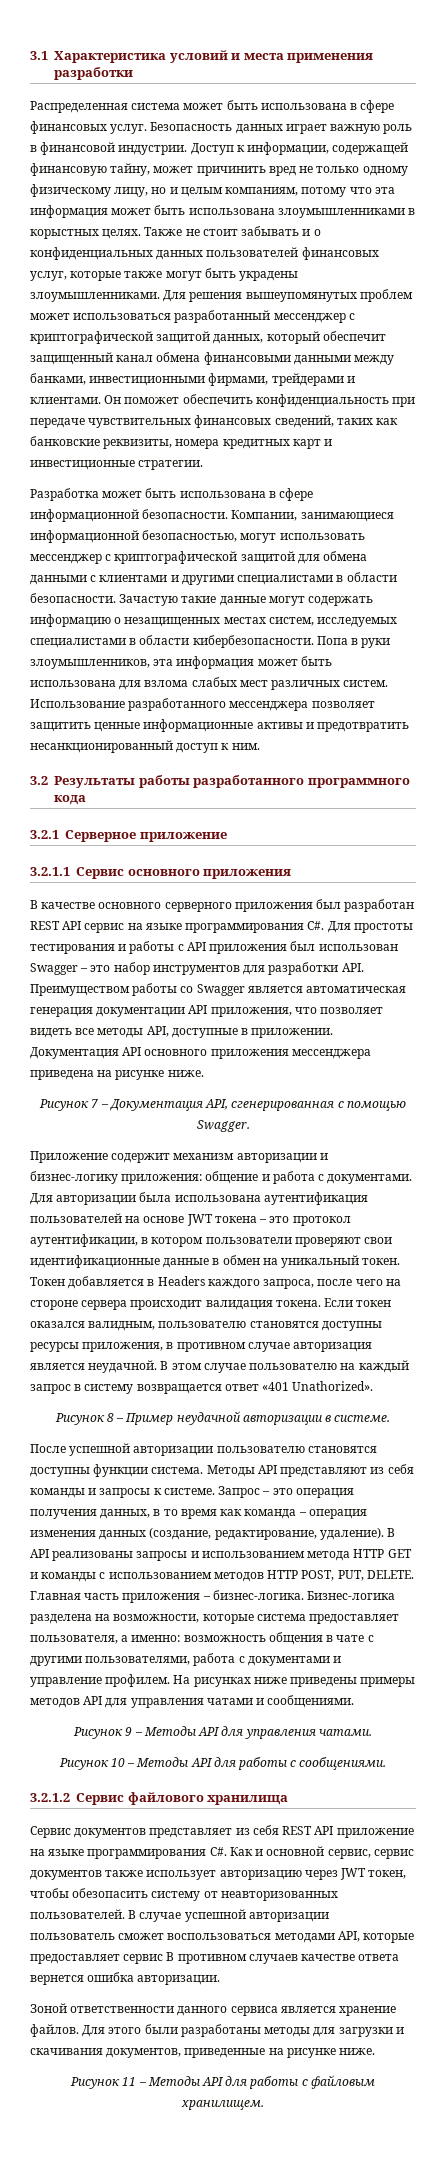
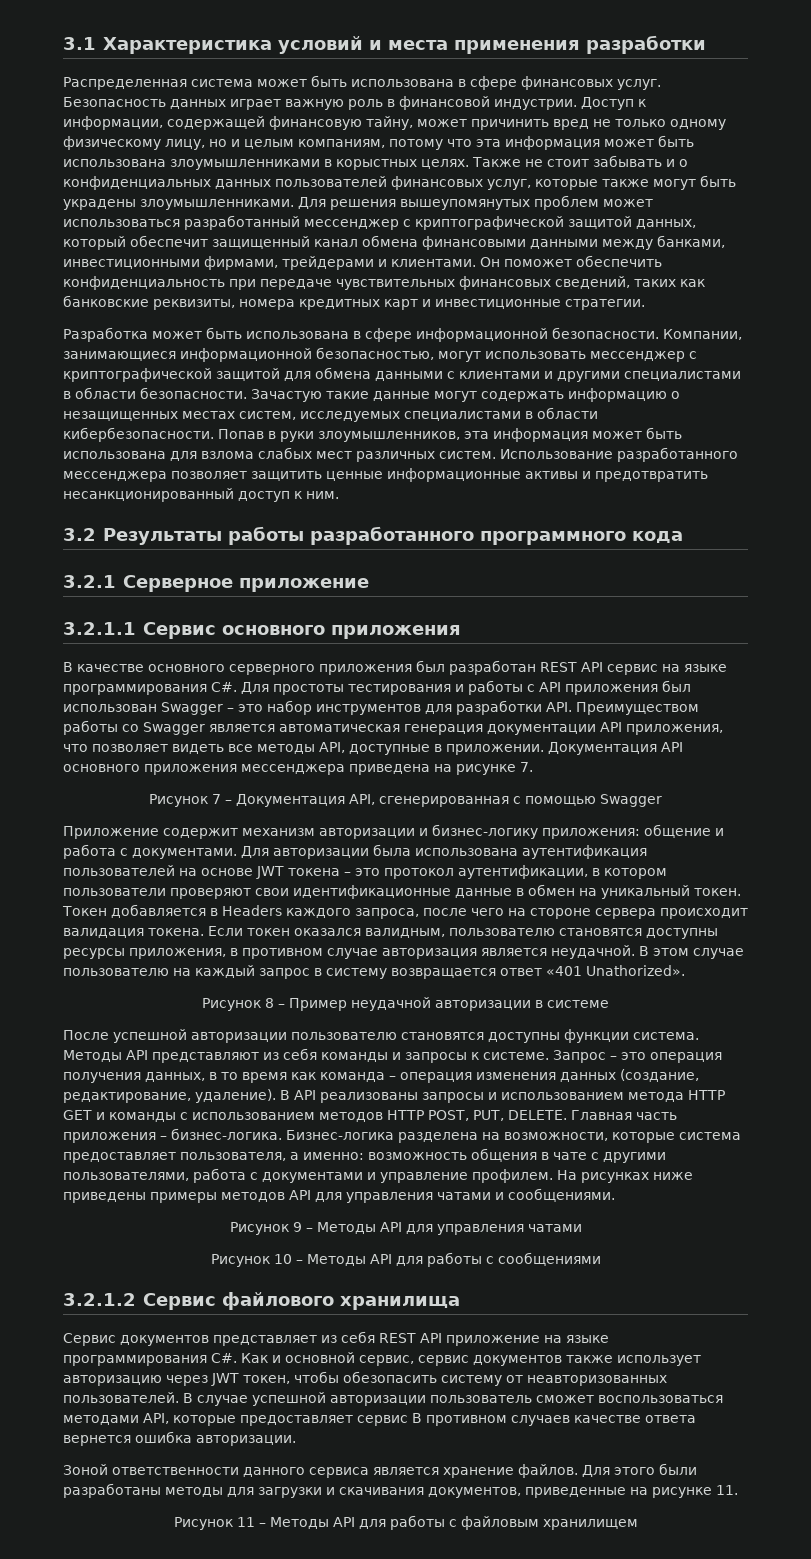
[316,636,348,645] Попа -> [218,429,264,439] Попав
[167,1070,204,1077] ниже. -> [520,762,533,772] 7.
[196,1120,250,1132] Swagger. -> [600,794,662,807] Swagger
[334,1415,391,1422] системе. -> [547,1000,609,1008] системе
[318,1729,372,1736] чатами. -> [527,1224,582,1232] чатами
[299,1757,387,1770] сообщениями. -> [497,1252,601,1266] сообщениями
[339,2048,376,2055] ниже. -> [716,1485,738,1495] 11.
[181,2100,264,2110] хранилищем. -> [542,1519,638,1530] хранилищем

